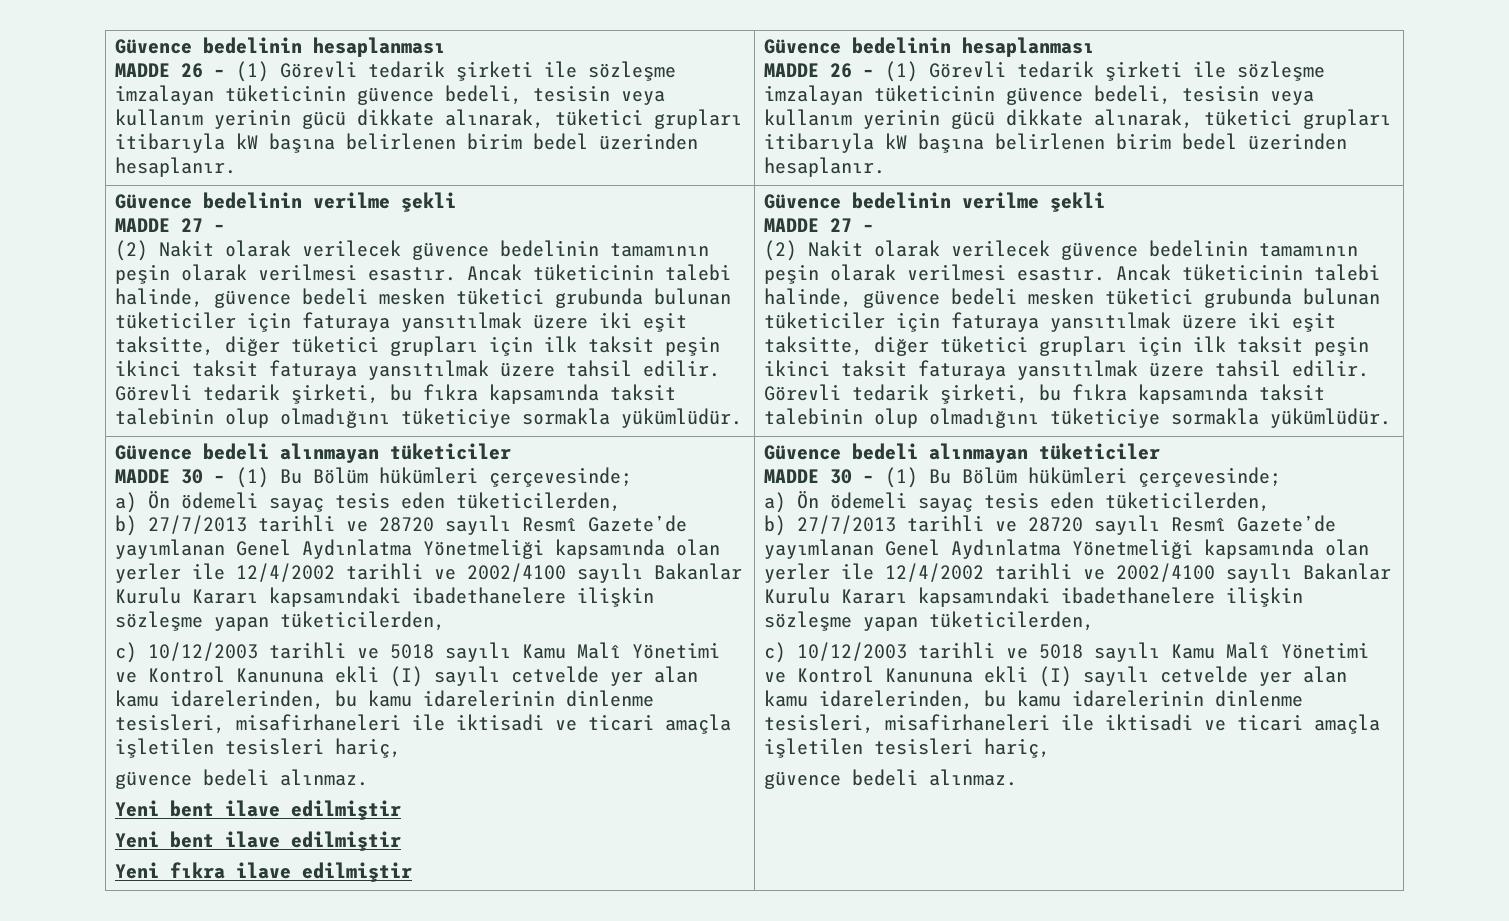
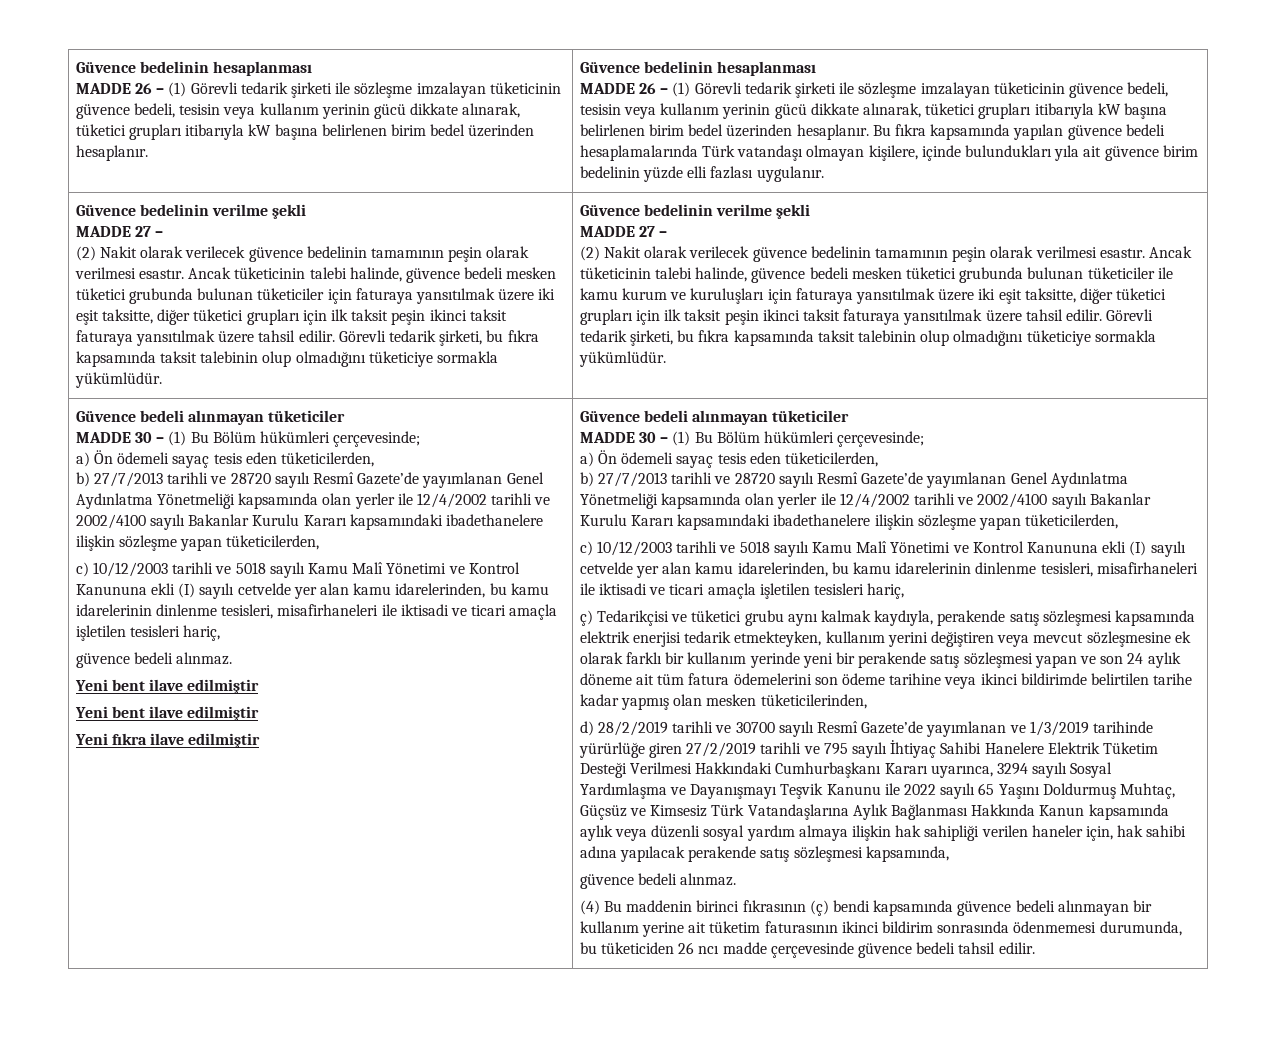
(886, 167) none -> [872,124,1165,140] [579,145,1198,161] [579,166,824,182] Bu fıkra kapsamında yapılan güvence bedeli hesaplamalarında Türk vatandaşı olmayan kişilere, içinde bulundukları yıla ait güvence birim bedelinin yüzde elli fazlası uygulanır.
(886, 320) none -> [1157,267,1173,279] [579,288,765,304] ile kamu kurum ve kuruluşları
[764,769,1018,789] güvence bedeli alınmaz. -> [579,610,1195,626] [579,631,1191,647] [579,652,1181,668] [579,673,1193,689] [579,694,867,710] [579,721,1153,737] [578,740,1158,758] [579,762,1113,778] [579,783,1175,799] [579,804,1169,820] [579,825,1187,841] [579,846,949,862] [579,873,737,889] [579,900,1152,916] [579,921,1182,937] [579,942,1035,958] ç) Tedarikçisi ve tüketici grubu aynı kalmak kaydıyla, perakende satış sözleşmesi kapsamında elektrik enerjisi tedarik etmekteyken, kullanım yerini değiştiren veya mevcut sözleşmesine ek olarak farklı bir kullanım yerinde yeni bir perakende satış sözleşmesi yapan ve son 24 aylık döneme ait tüm fatura ödemelerini son ödeme tarihine veya ikinci bildirimde belirtilen tarihe kadar yapmış olan mesken tüketicilerinden, // d) 28/2/2019 tarihli ve 30700 sayılı Resmî Gazete’de yayımlanan ve 1/3/2019 tarihinde yürürlüğe giren 27/2/2019 tarihli ve 795 sayılı İhtiyaç Sahibi Hanelere Elektrik Tüketim Desteği Verilmesi Hakkındaki Cumhurbaşkanı Kararı uyarınca, 3294 sayılı Sosyal Yardımlaşma ve Dayanışmayı Teşvik Kanunu ile 2022 sayılı 65 Yaşını Doldurmuş Muhtaç, Güçsüz ve Kimsesiz Türk Vatandaşlarına Aylık Bağlanması Hakkında Kanun kapsamında aylık veya düzenli sosyal yardım almaya ilişkin hak sahipliği verilen haneler için, hak sahibi adına yapılacak perakende satış sözleşmesi kapsamında, // güvence bedeli alınmaz. // (4) Bu maddenin birinci fıkrasının (ç) bendi kapsamında güvence bedeli alınmayan bir kullanım yerine ait tüketim faturasının ikinci bildirim sonrasında ödenmemesi durumunda, bu tüketiciden 26 ncı madde çerçevesinde güvence bedeli tahsil edilir.

